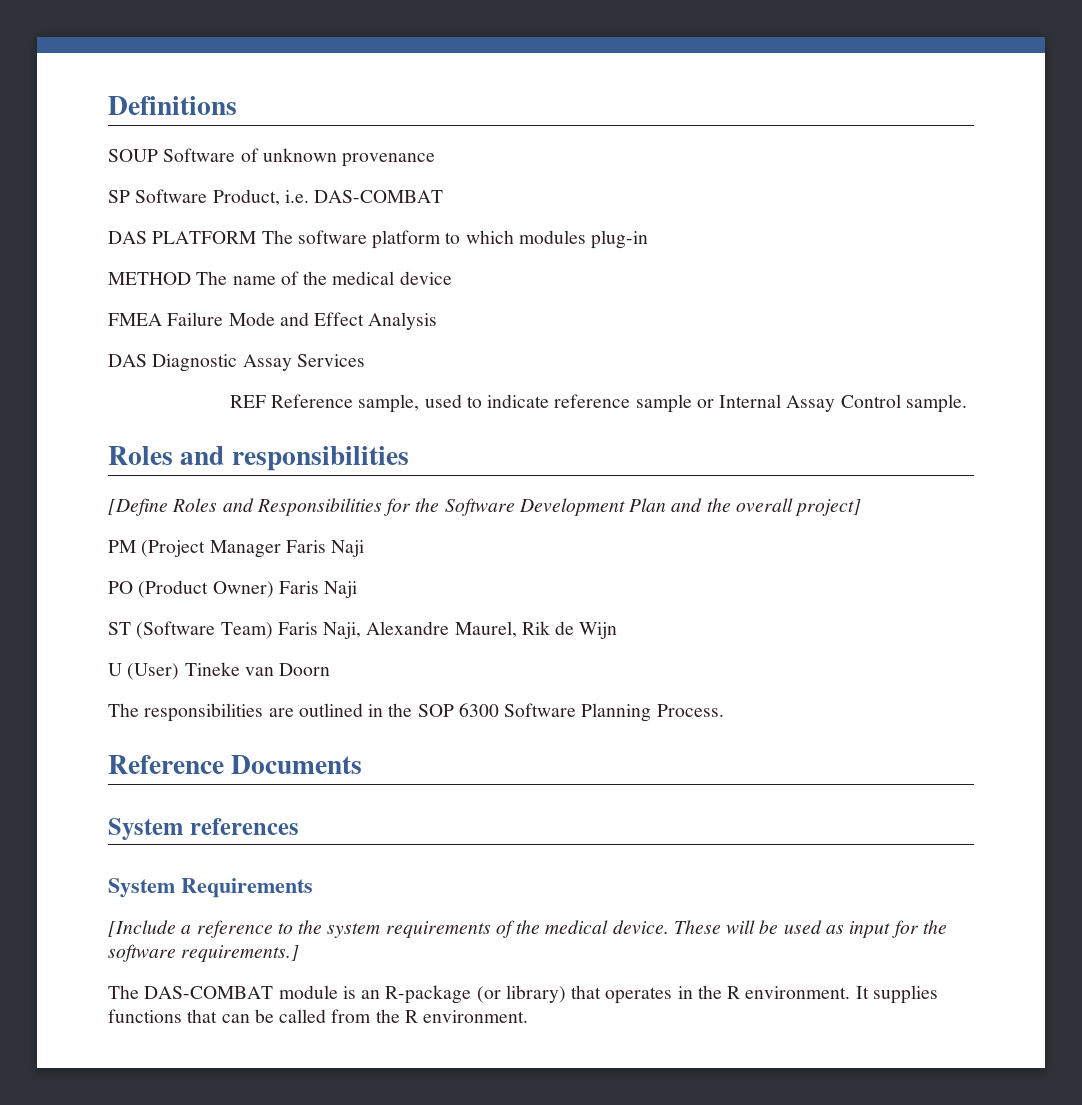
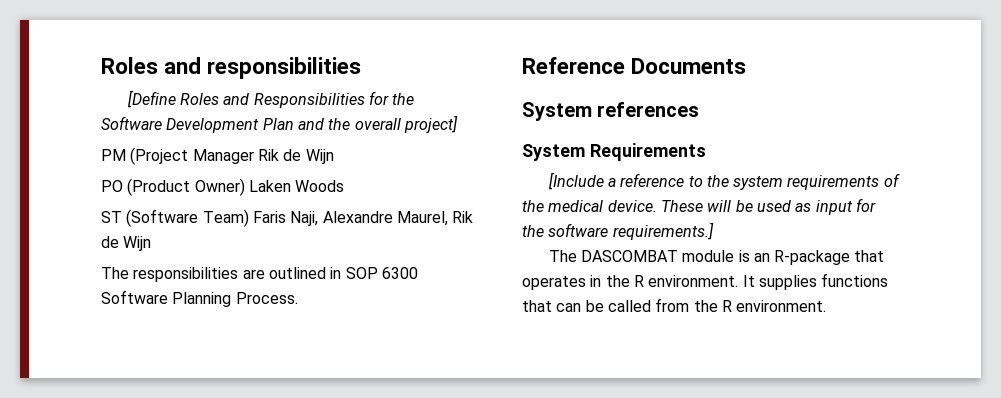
[108,96,237,115] [108,148,436,167] [108,189,444,206] [108,230,649,249] [108,271,452,285] [108,312,438,330] [108,354,365,372] [229,394,967,413] Definitions // SOUP Software of unknown provenance // SP Software Product, i.e. DAS-COMBAT // DAS PLATFORM The software platform to which modules plug-in // METHOD The name of the medical device // FMEA Failure Mode and Effect Analysis // DAS Diagnostic Assay Services // REF Reference sample, used to indicate reference sample or Internal Assay Control sample. // -> (101, 65) none
[285,540,365,557] Faris Naji -> [257,149,334,164] Rik de Wijn
[278,581,358,598] Faris Naji -> [248,180,345,192] Laken Woods
[108,662,331,680] // U (User) Tineke van Doorn -> (152, 243) none
[388,703,413,717] the -> (342, 273) none
[144,986,274,999] DAS-COMBAT -> [580,250,678,262] DASCOMBAT
[476,985,566,1003] (or library) -> (851, 257) none

